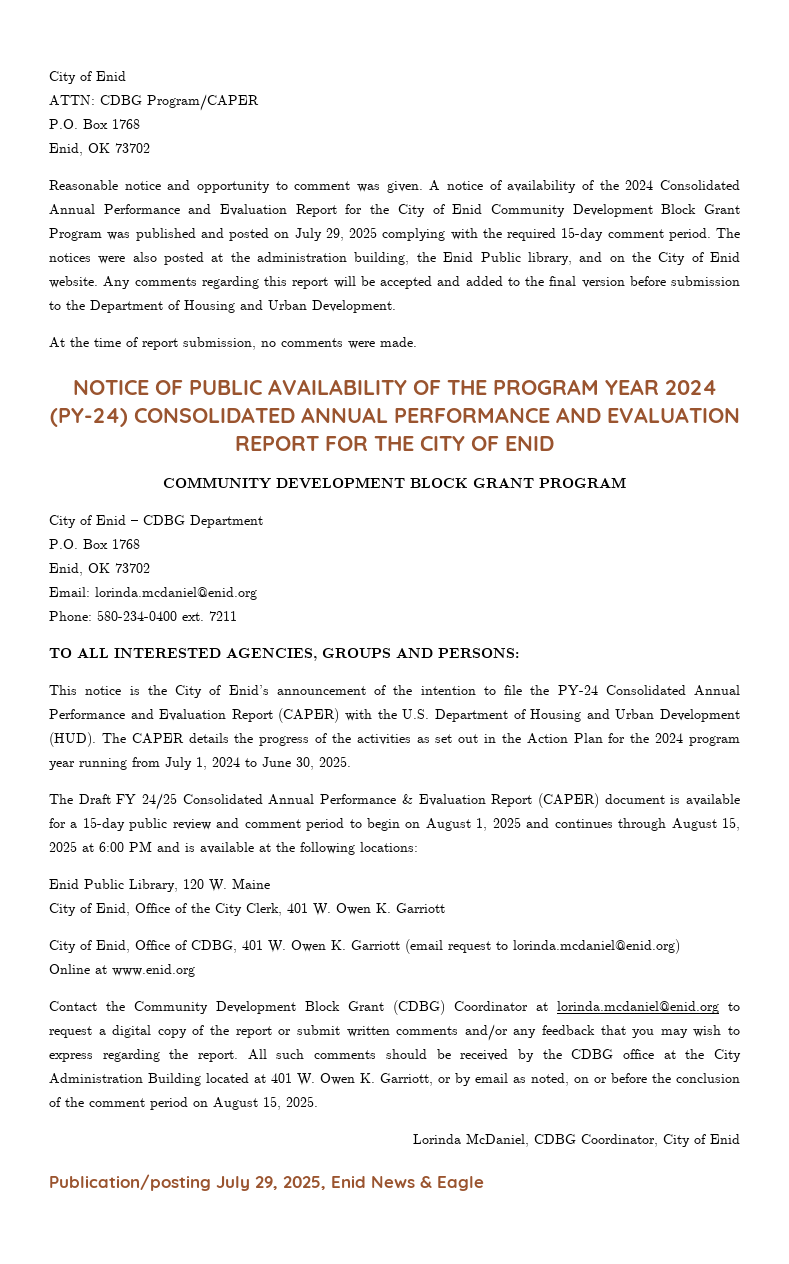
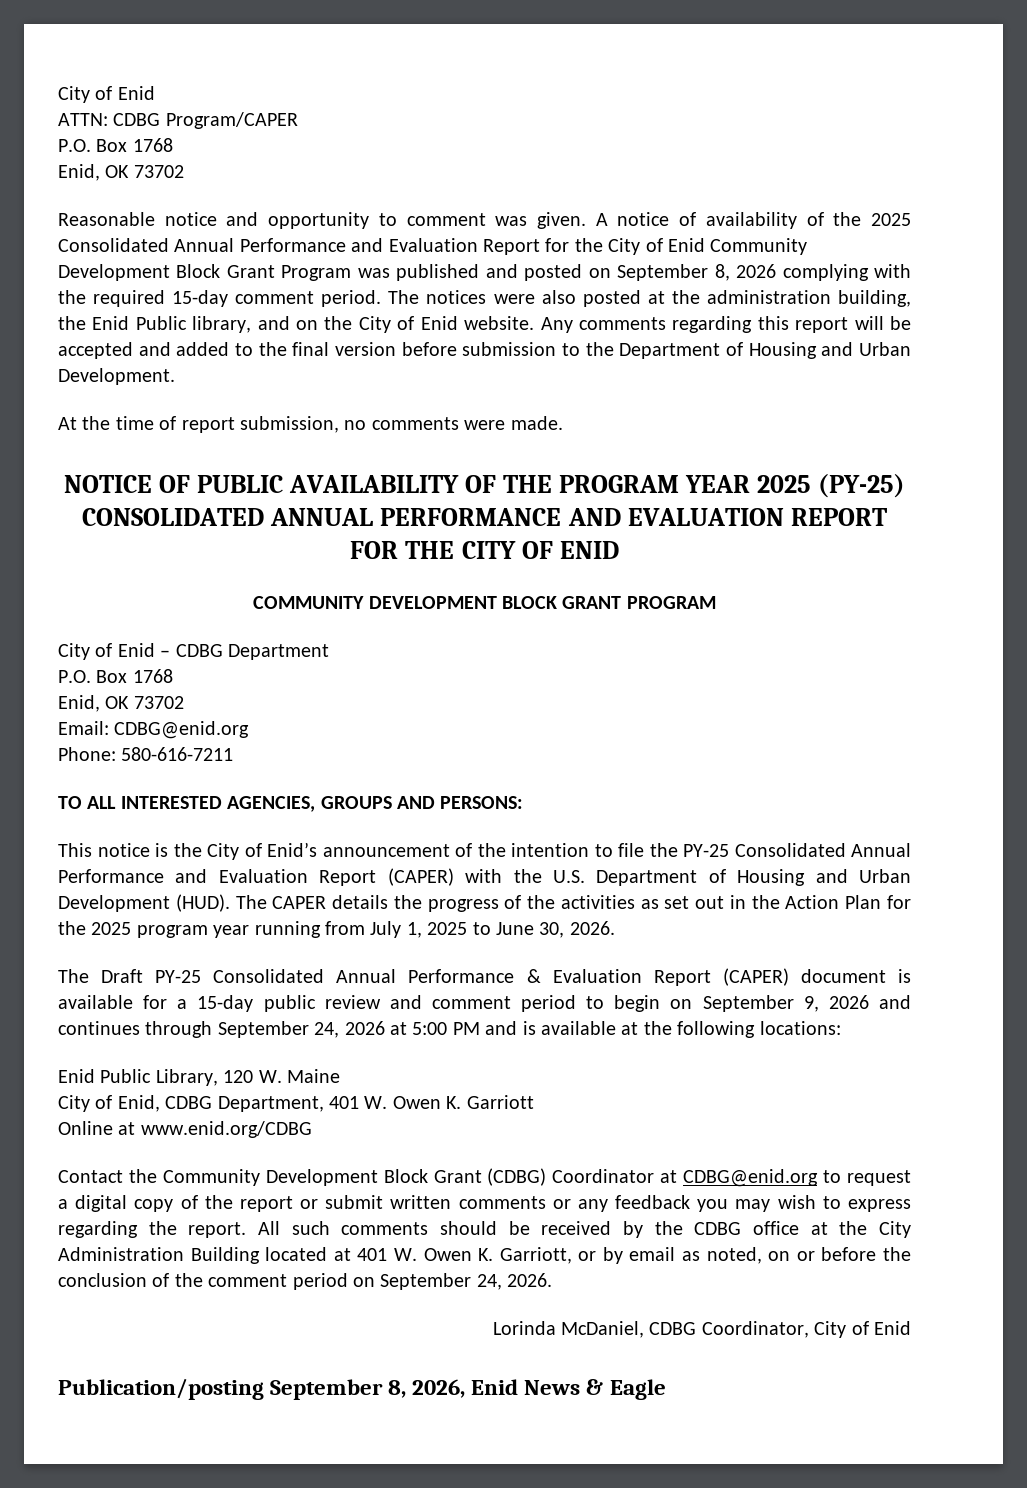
[625,180,654,190] 2024 -> [870,213,911,226] 2025
[294,227,377,241] July 29, 2025 -> [617,264,777,281] September 8, 2026
[664,380,717,395] [49,408,128,427] 2024 (PY-24) -> [757,474,906,498] 2025 (PY-25)
[95,587,257,600] lorinda.mcdaniel@enid.org -> [114,721,250,739] CDBG@enid.org
[97,610,237,621] 580-234-0400 ext. 7211 -> [121,747,234,761] 580-616-7211
[557,685,598,695] PY-24 -> [683,844,729,857] PY-25
[655,733,684,743] 2024 -> [91,922,132,935] 2025
[212,757,240,767] 2024 -> [427,922,468,935] 2025
[319,756,351,767] 2025. -> [569,921,615,935] 2026.
[116,793,178,810] FY 24/25 -> [155,970,202,983] PY-25
[425,817,741,831] [49,841,124,852] August 1, 2025 and continues through August 15, 2025 at 6:00 -> [702,995,911,1012] [58,1021,448,1038] September 9, 2026 and continues through September 24, 2026 at 5:00
[135,903,445,916] [49,939,680,954] Office of the City Clerk, 401 W. Owen K. Garriott // City of Enid, Office of CDBG, 401 W. Owen K. Garriott (email request to lorinda.mcdaniel@enid.org) -> [165,1095,534,1112] CDBG Department, 401 W. Owen K. Garriott
[112,964,195,977] www.enid.org -> [140,1121,312,1138] www.enid.org/CDBG
[557,1001,719,1014] lorinda.mcdaniel@enid.org -> [683,1169,819,1187] CDBG@enid.org
[464,1024,508,1041] and/or -> [552,1199,571,1209] or
[600,1025,626,1035] that -> (691, 1202) none
[213,1096,318,1110] August 15, 2025. -> [380,1273,553,1290] September 24, 2026.
[216,1176,326,1191] July 29, 2025, -> [270,1379,466,1400] September 8, 2026,

